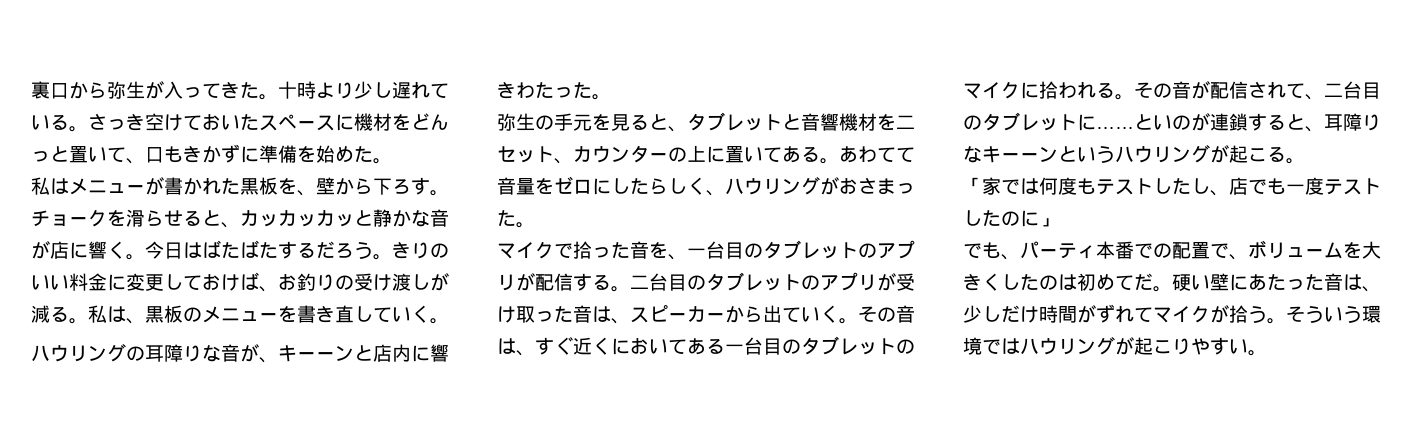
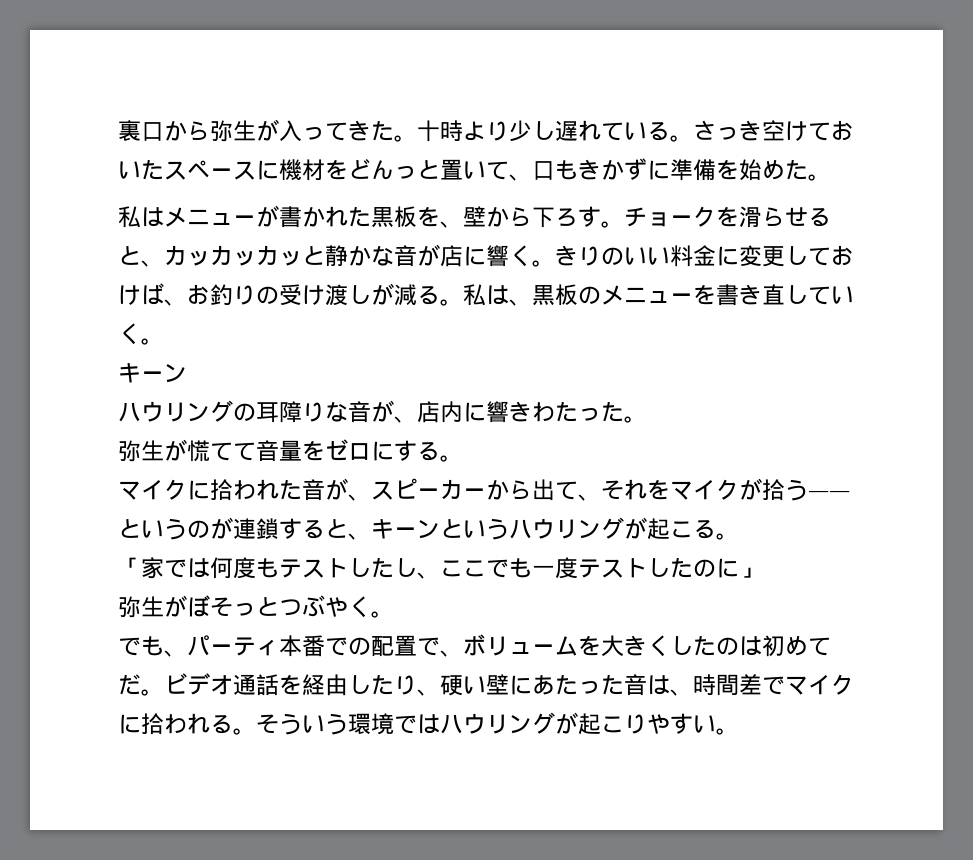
[145,240,392,260] 今日はばたばたするだろう。 -> (555, 263) none
(449, 321) none -> [118,363,187,383] // キーン
[278,345,373,362] キーーンと -> (417, 419) none
[535,112,915,132] [497,145,915,164] [497,176,915,196] [497,210,535,228] [497,240,915,260] [497,272,915,292] [497,305,611,323] の手元を見ると、タブレットと音響機材を二セット、カウンターの上に置いてある。あわてて音量をゼロにしたらしく、ハウリングがおさまった。 // マイクで拾った音を、一台目のタブレットのアプリが配信する。二台目のタブレットのアプリが受け取った音は -> [164,439,463,462] [118,478,348,501] が慌てて音量をゼロにする。 // マイクに拾われた音が
[801,305,915,324] [497,336,915,356] [963,81,1381,100] [963,112,1172,131] いく。その音は、すぐ近くにおいてある一台目のタブレットのマイクに拾われる。その音が配信されて、二台目のタブレットに……とい -> [578,478,850,501] [118,518,187,540] 、それをマイクが拾う――という
[1324,113,1381,131] [963,146,1020,163] 耳障りなキー -> [371,519,394,539] キ
[1229,177,1248,195] 店 -> [440,560,486,577] ここ
(1058, 222) none -> [118,595,394,618] // 弥生がぼそっとつぶやく。
(1172, 289) none -> [164,673,440,696] ビデオ通話を経由したり、
[963,304,1267,323] 少しだけ時間がずれてマイクが拾う -> [693,674,854,696] [118,713,233,735] 時間差でマイクに拾われる

